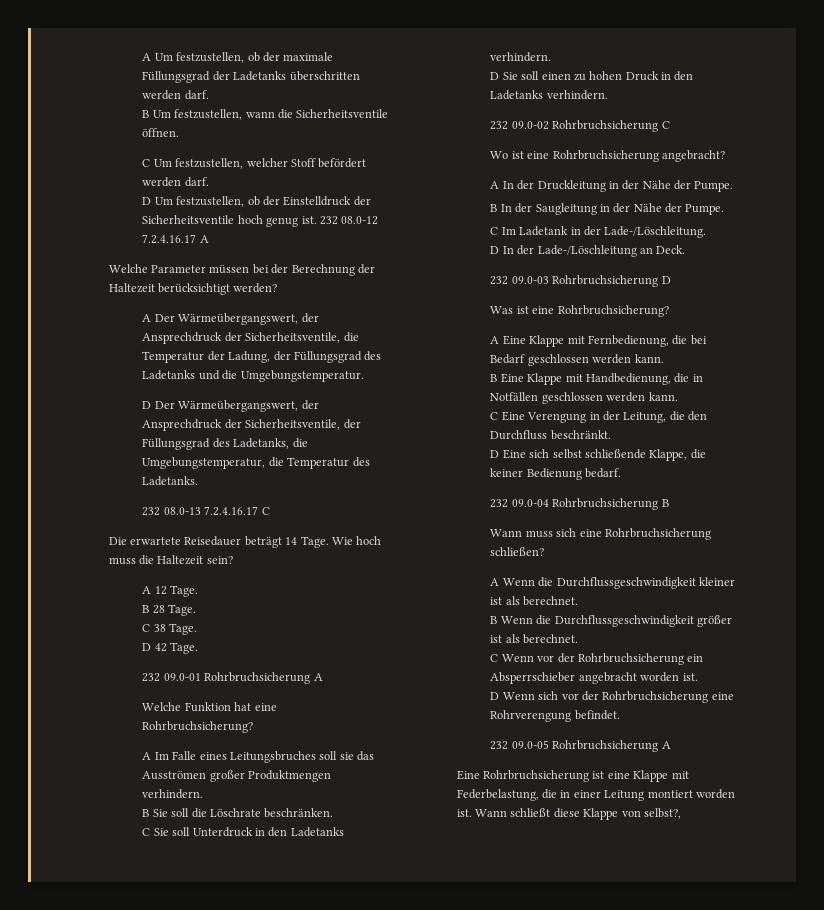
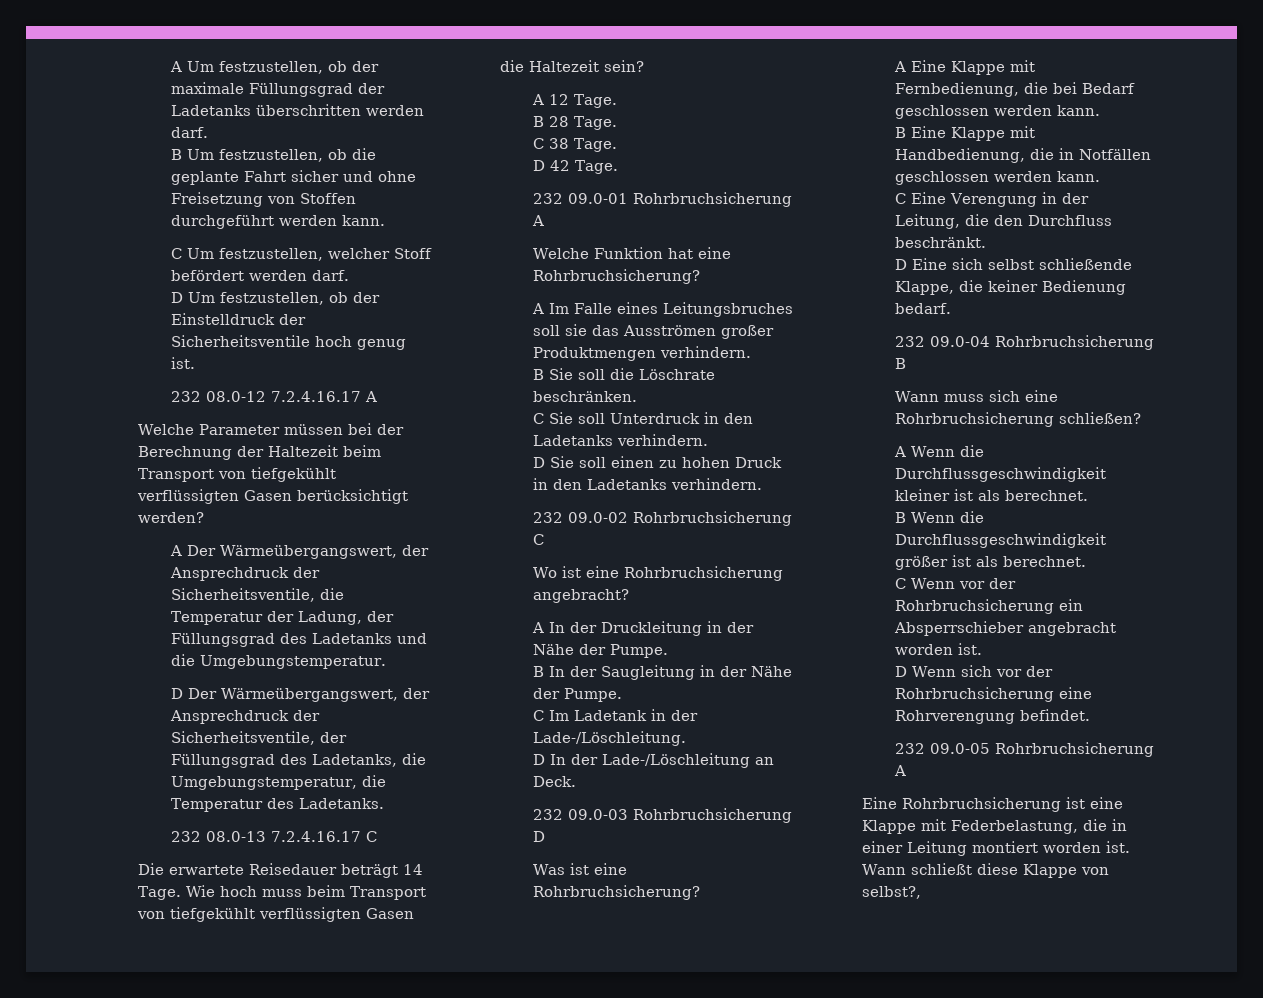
[245,109,389,119] [142,128,180,137] wann die Sicherheitsventile öffnen. -> [327,148,376,160] [170,170,416,185] [170,192,356,207] [170,215,385,229] ob die geplante Fahrt sicher und ohne Freisetzung von Stoffen durchgeführt werden kann.
(317, 220) none -> (195, 363) //
(155, 288) none -> [343,445,382,457] [138,467,337,482] [137,489,293,504] beim Transport von tiefgekühlt verflüssigten Gasen
(136, 561) none -> [307,885,427,900] [137,907,415,922] beim Transport von tiefgekühlt verflüssigten Gasen

